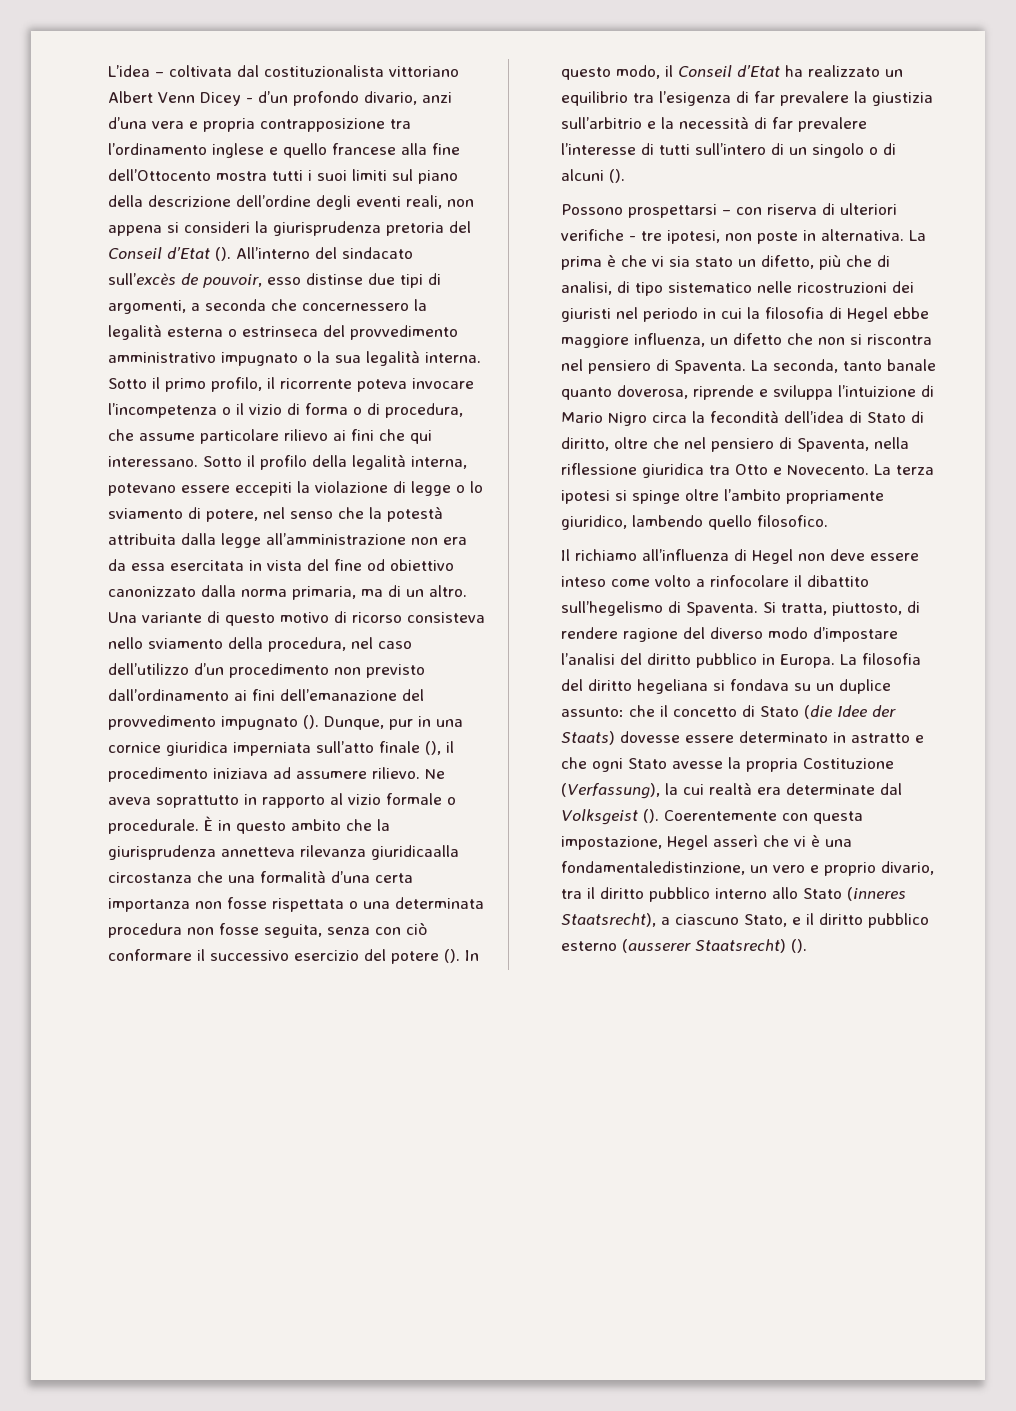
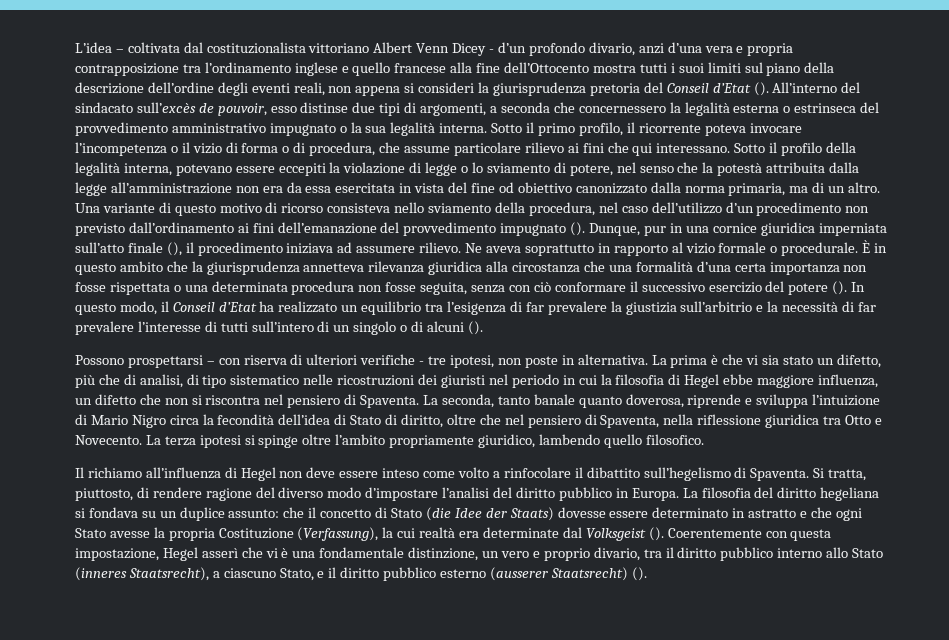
[371,845,460,860] giuridicaalla -> [428,261,509,275] giuridica alla
[561,861,746,875] fondamentaledistinzione, -> [319,547,479,561] fondamentale distinzione,

